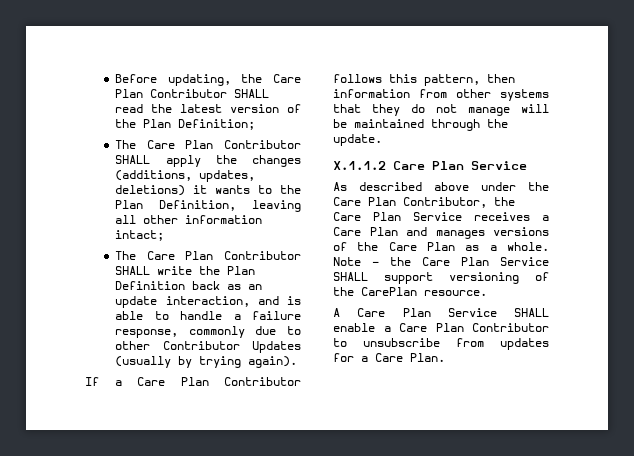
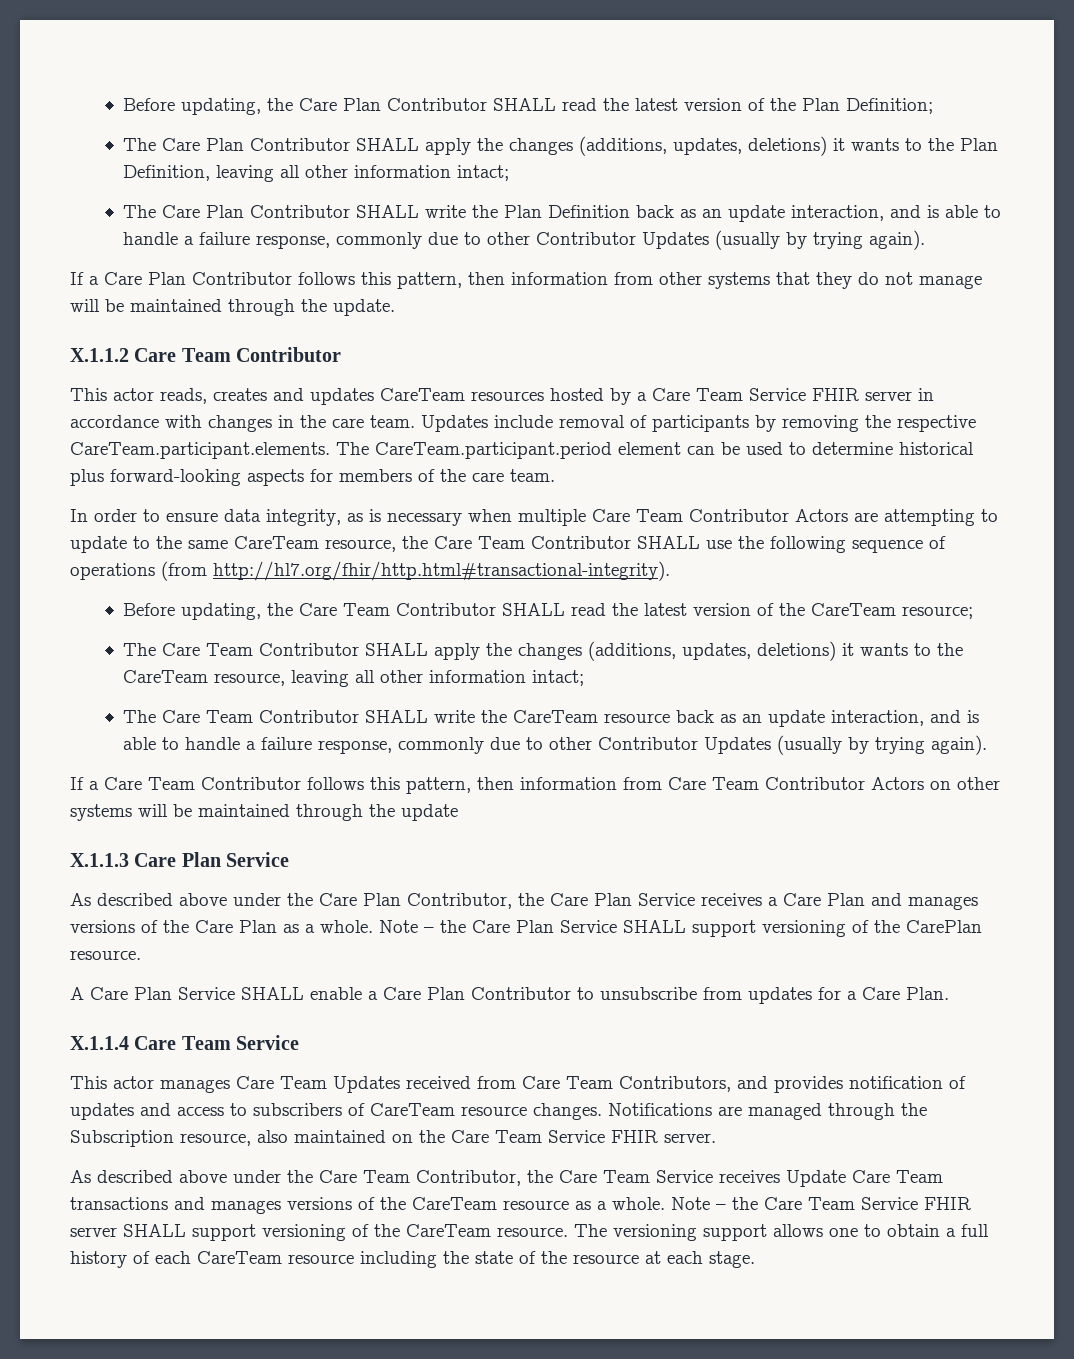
(425, 165) none -> [181,347,342,362] [70,388,934,405] [70,415,976,432] [70,442,974,459] [70,469,555,486] [70,509,998,526] [70,536,946,553] [70,561,670,581] [122,603,973,620] [122,641,963,661] [122,670,584,687] [122,710,979,727] [122,735,987,755] [70,777,1000,794] [70,804,458,821] [70,853,177,867] Team Contributor // This actor reads, creates and updates CareTeam resources hosted by a Care Team Service FHIR server in accordance with changes in the care team. Updates include removal of participants by removing the respective CareTeam.participant.elements. The CareTeam.participant.period element can be used to determine historical plus forward-looking aspects for members of the care team. // In order to ensure data integrity, as is necessary when multiple Care Team Contributor Actors are attempting to update to the same CareTeam resource, the Care Team Contributor SHALL use the following sequence of operations (from http://hl7.org/fhir/http.html#transactional-integrity). // Before updating, the Care Team Contributor SHALL read the latest version of the CareTeam resource; // The Care Team Contributor SHALL apply the changes (additions, updates, deletions) it wants to the CareTeam resource, leaving all other information intact; // The Care Team Contributor SHALL write the CareTeam resource back as an update interaction, and is able to handle a failure response, commonly due to other Contributor Updates (usually by trying again). // If a Care Team Contributor follows this pattern, then information from Care Team Contributor Actors on other systems will be maintained through the update // X.1.1.3 Care
(445, 357) none -> [70,1035,300,1050] [70,1076,966,1093] [70,1103,927,1120] [70,1130,716,1147] [70,1170,943,1187] [70,1197,971,1214] [70,1224,989,1241] [70,1251,755,1268] // X.1.1.4 Care Team Service // This actor manages Care Team Updates received from Care Team Contributors, and provides notification of updates and access to subscribers of CareTeam resource changes. Notifications are managed through the Subscription resource, also maintained on the Care Team Service FHIR server. // As described above under the Care Team Contributor, the Care Team Service receives Update Care Team transactions and manages versions of the CareTeam resource as a whole. Note – the Care Team Service FHIR server SHALL support versioning of the CareTeam resource. The versioning support allows one to obtain a full history of each CareTeam resource including the state of the resource at each stage.

